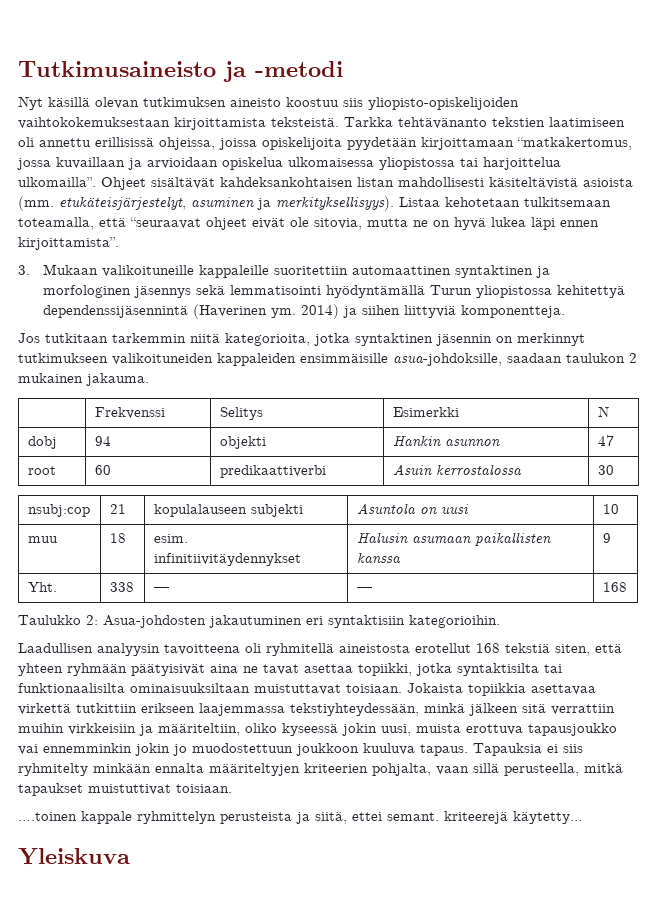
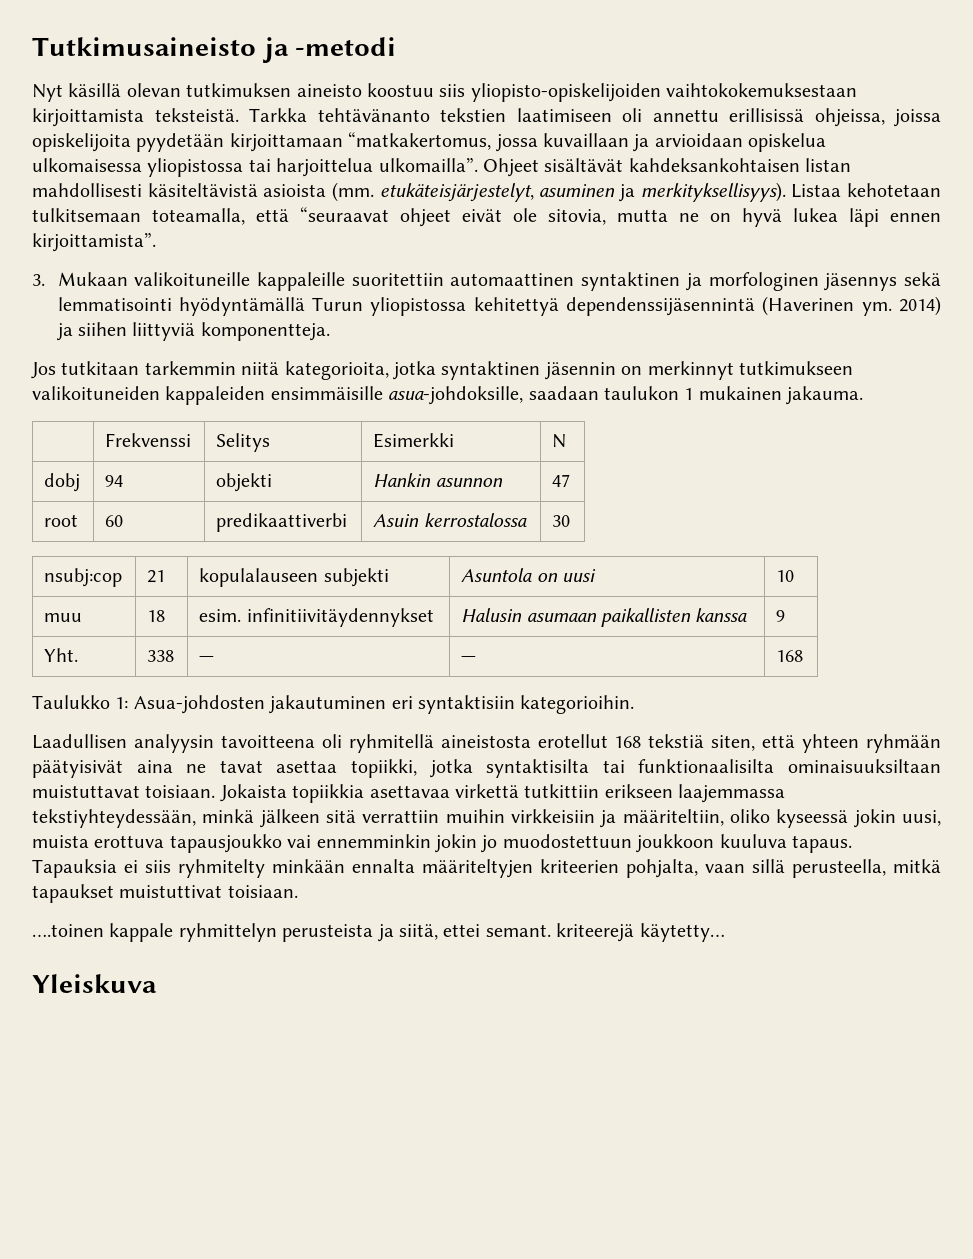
[629,353,637,363] 2 -> [684,388,694,400] 1
[86,615,98,625] 2: -> [115,697,129,709] 1:

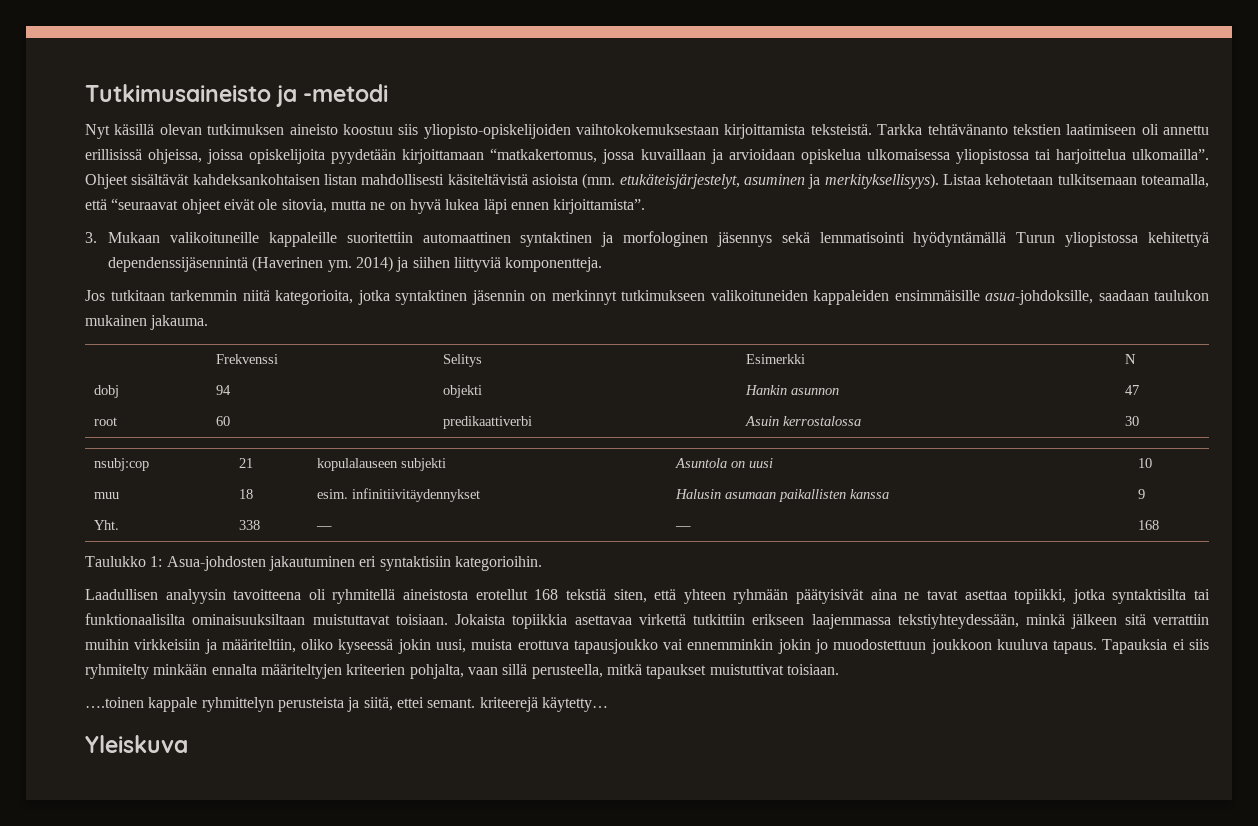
[684,388,694,400] 1 -> (1209, 295) none

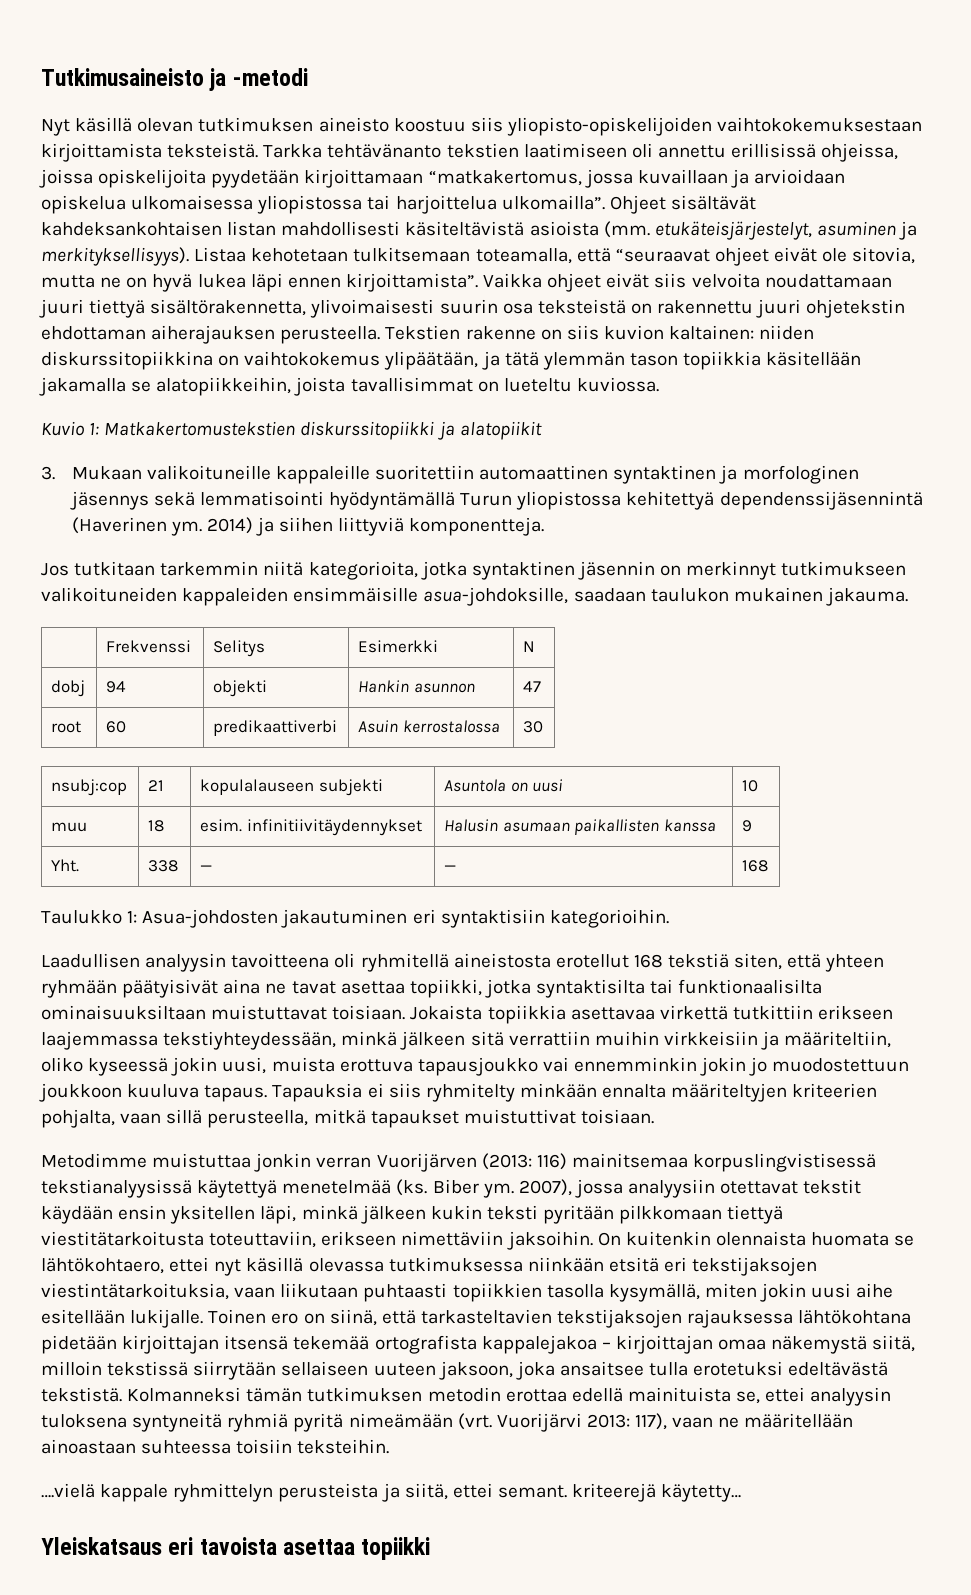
(646, 206) none -> [483,273,892,292] [39,299,906,318] [41,325,815,344] [41,351,862,370] [39,377,659,396] [41,421,542,440] Vaikka ohjeet eivät siis velvoita noudattamaan juuri tiettyä sisältörakennetta, ylivoimaisesti suurin osa teksteistä on rakennettu juuri ohjetekstin ehdottaman aiherajauksen perusteella. Tekstien rakenne on siis kuvion kaltainen: niiden diskurssitopiikkina on vaihtokokemus ylipäätään, ja tätä ylemmän tason topiikkia käsitellään jakamalla se alatopiikkeihin, joista tavallisimmat on lueteltu kuviossa. // Kuvio 1: Matkakertomustekstien diskurssitopiikki ja alatopiikit
[85,697,144,708] ….toinen -> [41,1153,877,1172] [41,1179,862,1198] [41,1205,784,1224] [41,1231,915,1250] [41,1257,818,1276] [41,1283,894,1302] [41,1309,912,1328] [41,1335,916,1354] [41,1361,889,1380] [41,1387,892,1406] [41,1413,854,1432] [41,1439,390,1454] [41,1483,95,1498] Metodimme muistuttaa jonkin verran Vuorijärven (2013: 116) mainitsemaa korpuslingvistisessä tekstianalyysissä käytettyä menetelmää (ks. Biber ym. 2007), jossa analyysiin otettavat tekstit käydään ensin yksitellen läpi, minkä jälkeen kukin teksti pyritään pilkkomaan tiettyä viestitätarkoitusta toteuttaviin, erikseen nimettäviin jaksoihin. On kuitenkin olennaista huomata se lähtökohtaero, ettei nyt käsillä olevassa tutkimuksessa niinkään etsitä eri tekstijaksojen viestintätarkoituksia, vaan liikutaan puhtaasti topiikkien tasolla kysymällä, miten jokin uusi aihe esitellään lukijalle. Toinen ero on siinä, että tarkasteltavien tekstijaksojen rajauksessa lähtökohtana pidetään kirjoittajan itsensä tekemää ortografista kappalejakoa – kirjoittajan omaa näkemystä siitä, milloin tekstissä siirrytään sellaiseen uuteen jaksoon, joka ansaitsee tulla erotetuksi edeltävästä tekstistä. Kolmanneksi tämän tutkimuksen metodin erottaa edellä mainituista se, ettei analyysin tuloksena syntyneitä ryhmiä pyritä nimeämään (vrt. Vuorijärvi 2013: 117), vaan ne määritellään ainoastaan suhteessa toisiin teksteihin. // ….vielä
[85,735,188,753] Yleiskuva -> [41,1537,431,1560] Yleiskatsaus eri tavoista asettaa topiikki

